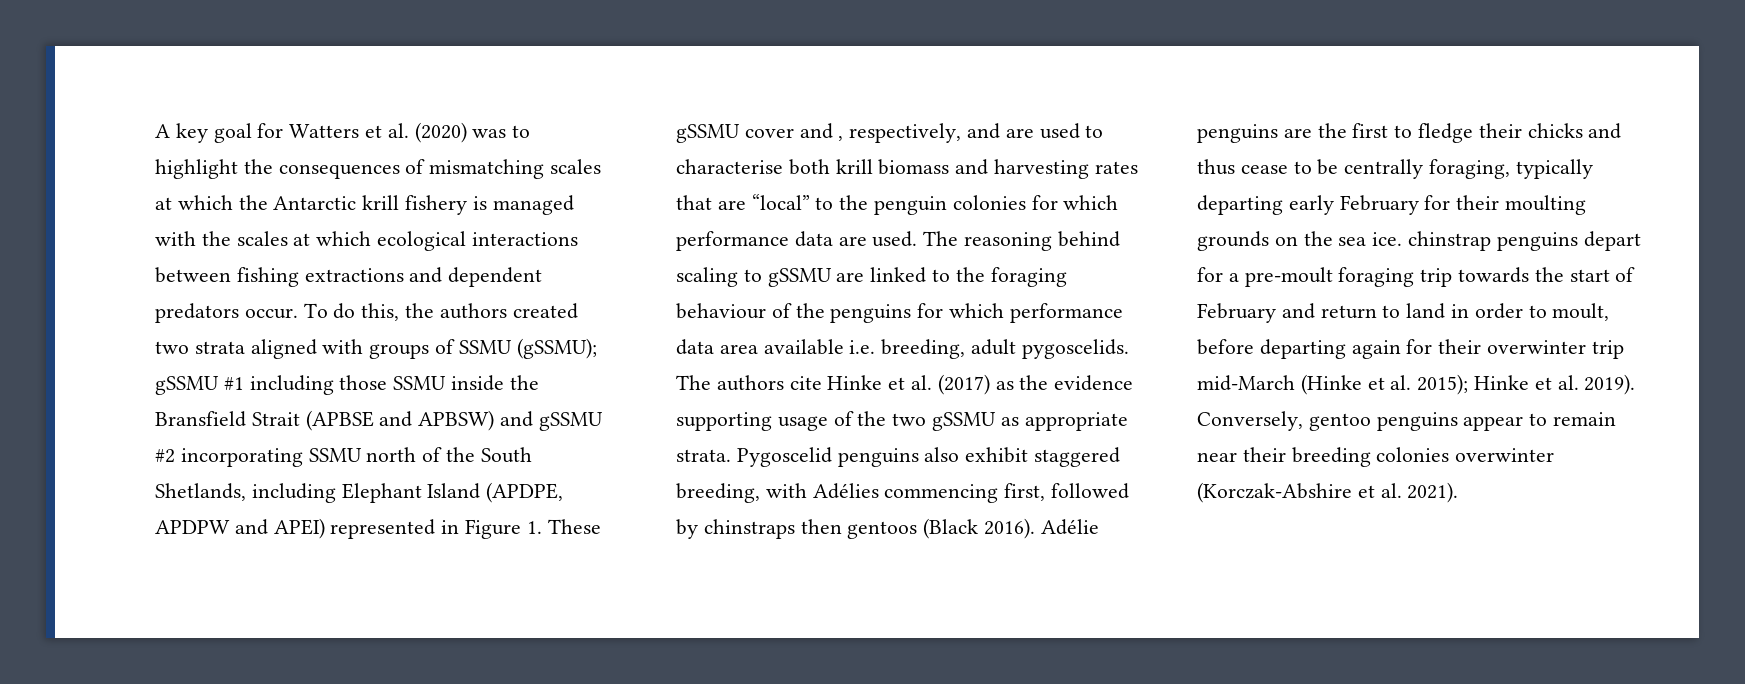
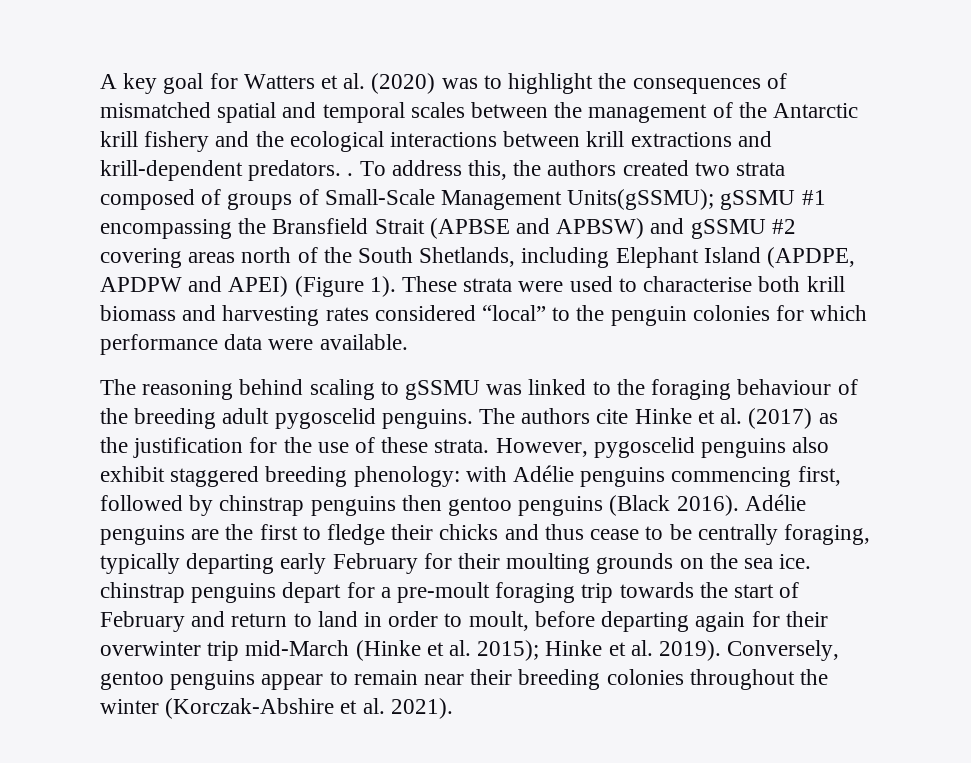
[429,159,602,179] [155,195,574,215] [155,231,372,246] mismatching scales at which the Antarctic krill fishery is managed with the scales at which -> [100,102,859,123] [100,131,284,152] mismatched spatial and temporal scales between the management of the Antarctic krill fishery and the
[236,267,299,287] fishing -> [586,131,625,147] krill
[448,267,543,287] [155,303,356,323] dependent predators occur. To do -> [100,160,462,181] krill-dependent predators. . To address
[250,338,597,359] [155,375,505,395] aligned with groups of SSMU (gSSMU); gSSMU #1 including those SSMU inside -> [100,189,826,210] [100,219,232,239] composed of groups of Small-Scale Management Units(gSSMU); gSSMU #1 encompassing
[180,448,362,467] incorporating SSMU -> [100,248,236,268] covering areas
[330,519,601,539] [676,123,1034,143] represented in Figure 1. These gSSMU cover and , respectively, and are -> [294,276,564,297] (Figure 1). These strata were
[676,195,746,210] that are -> [374,305,476,321] considered
[838,231,918,247] are used. -> [268,334,408,350] were available. //
[836,272,865,282] are -> [486,384,523,395] was
[830,303,1123,323] [676,339,1129,359] penguins for which performance data area available i.e. breeding, adult pygoscelids. -> [134,408,473,429] breeding adult pygoscelid penguins.
[1054,375,1134,391] [676,411,1128,431] [676,447,1121,467] [676,483,1130,503] [676,519,918,539] evidence supporting usage of the two gSSMU as appropriate strata. Pygoscelid penguins also exhibit staggered breeding, with Adélies commencing first, followed by chinstraps then gentoos -> [133,437,830,458] [100,465,841,487] [100,495,604,516] justification for the use of these strata. However, pygoscelid penguins also exhibit staggered breeding phenology: with Adélie penguins commencing first, followed by chinstrap penguins then gentoo penguins
[1455,448,1555,462] overwinter -> [689,669,829,690] [100,699,159,714] throughout the winter

